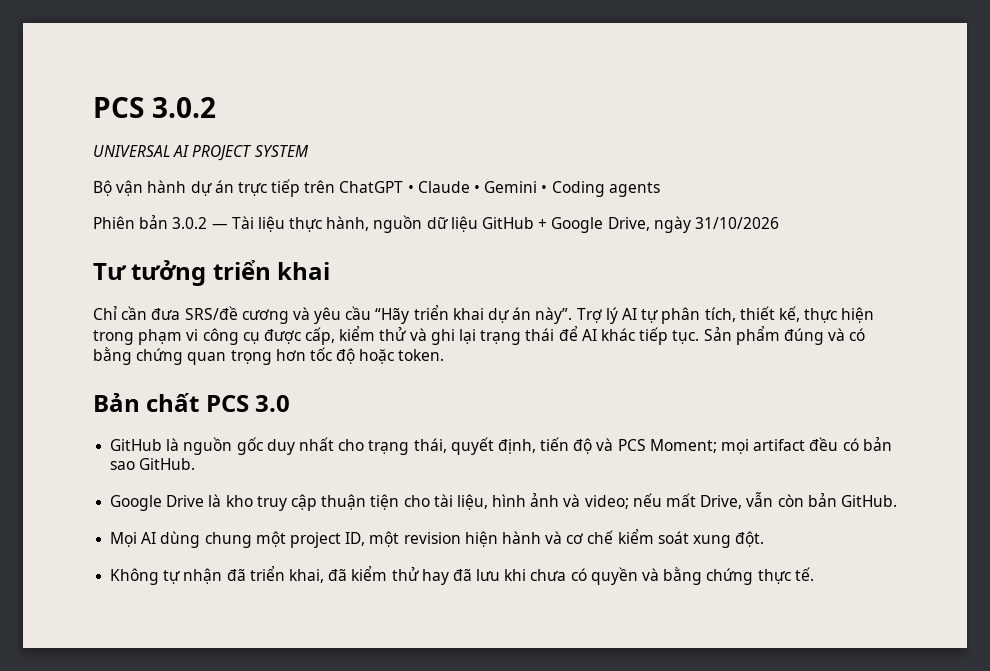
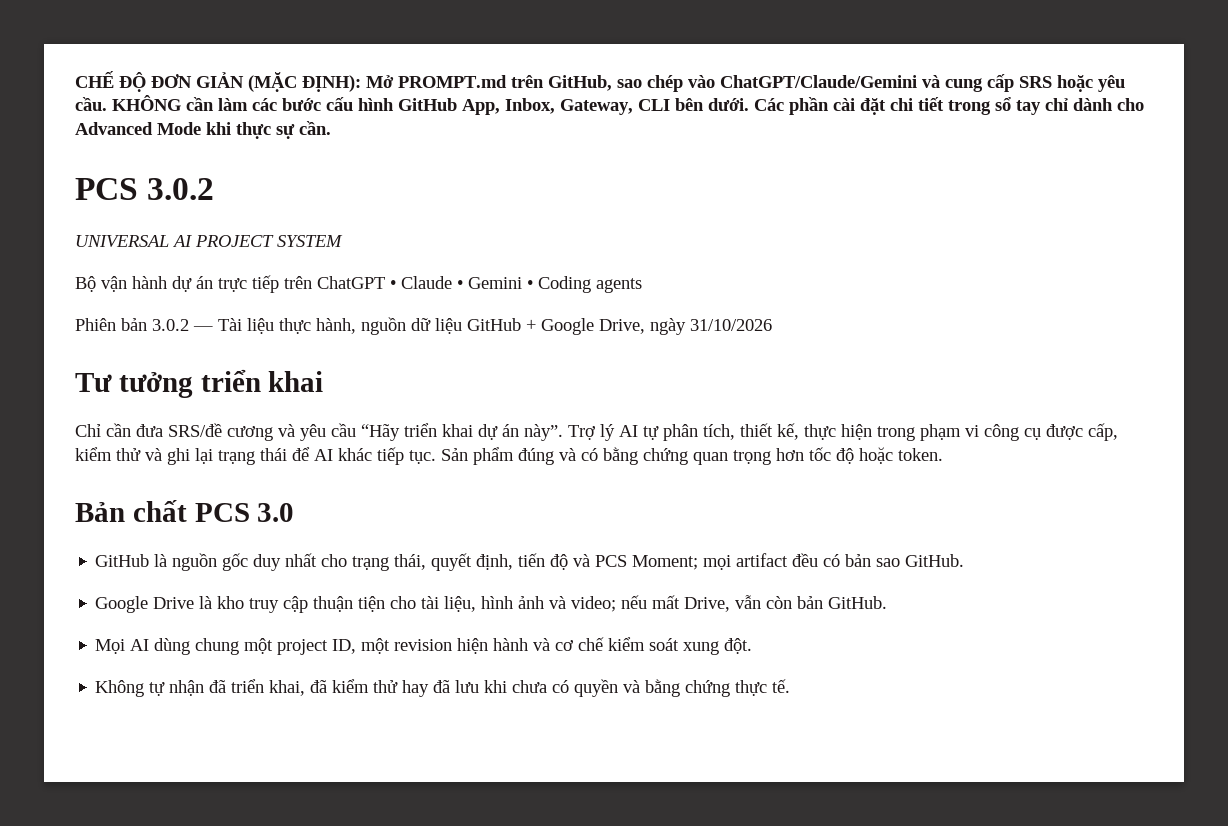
(93, 107) none -> [75,71,1125,92] [75,95,1144,115] [75,121,331,139] CHẾ ĐỘ ĐƠN GIẢN (MẶC ĐỊNH): Mở PROMPT.md trên GitHub, sao chép vào ChatGPT/Claude/Gemini và cung cấp SRS hoặc yêu cầu. KHÔNG cần làm các bước cấu hình GitHub App, Inbox, Gateway, CLI bên dưới. Các phần cài đặt chi tiết trong sổ tay chỉ dành cho Advanced Mode khi thực sự cần. //

